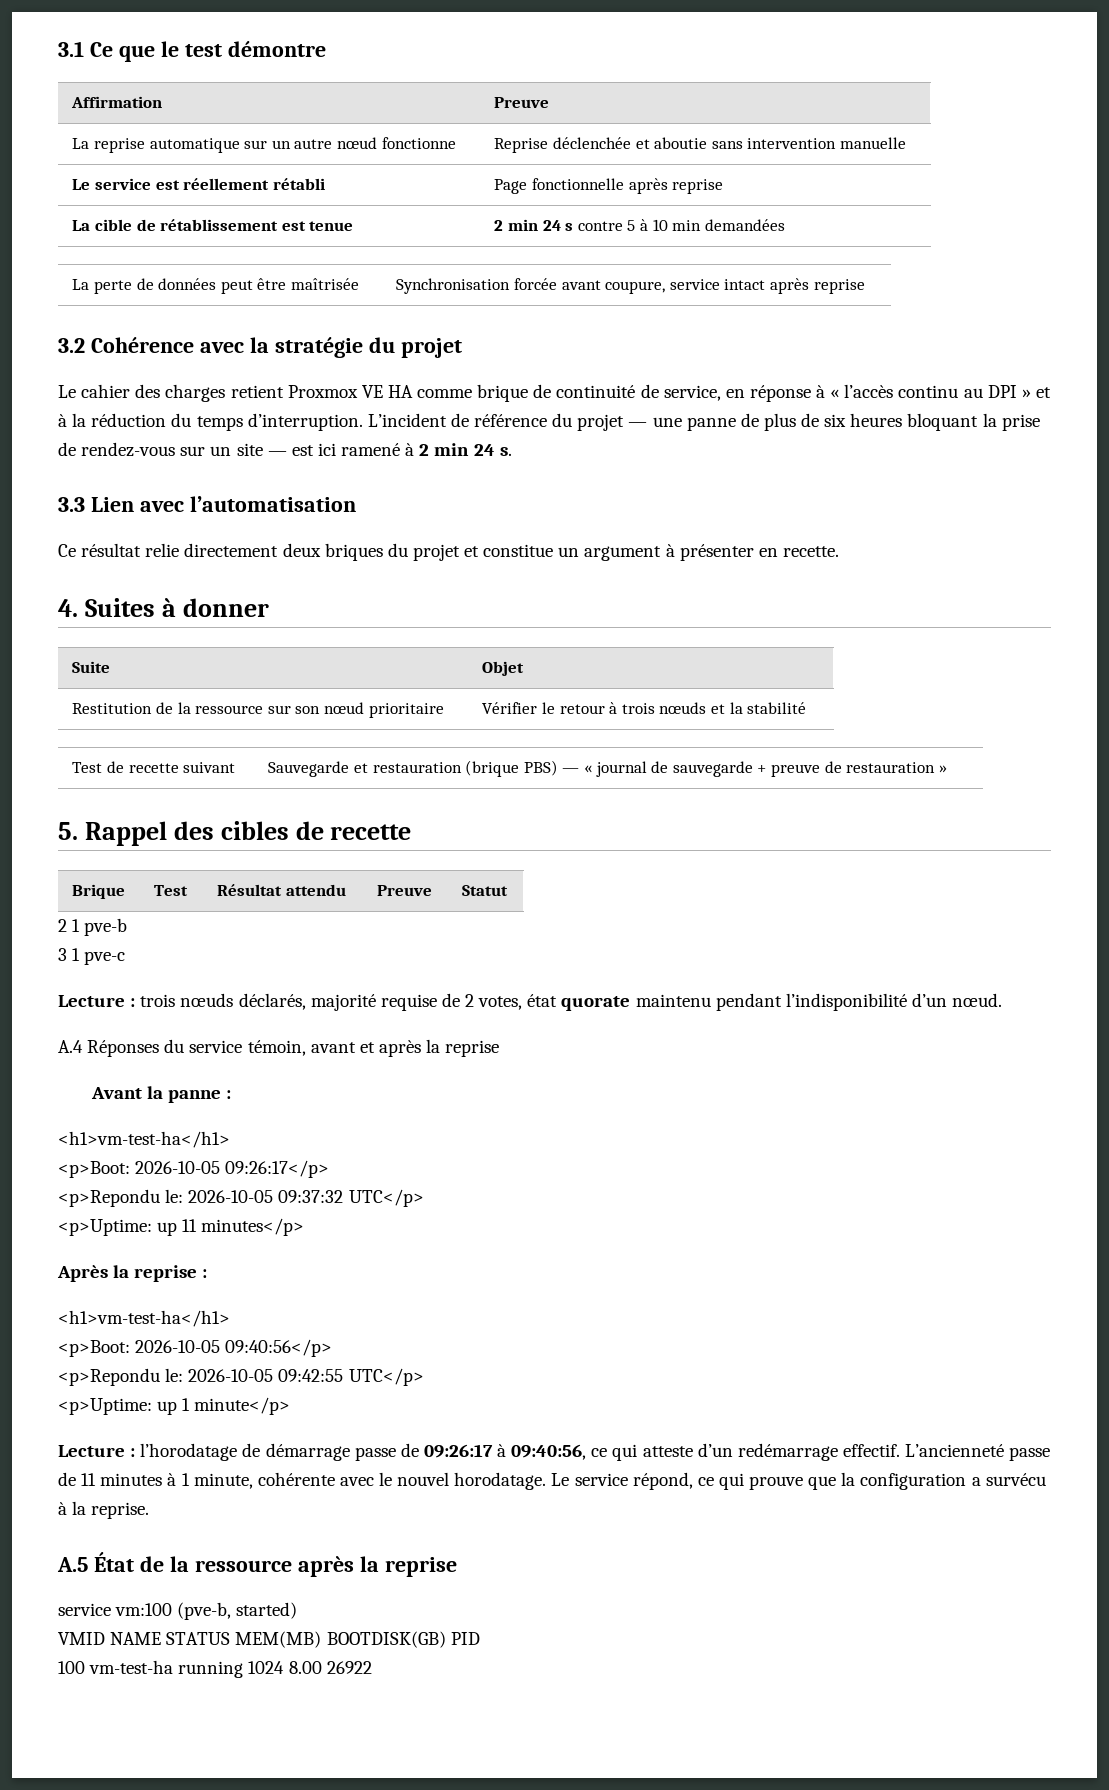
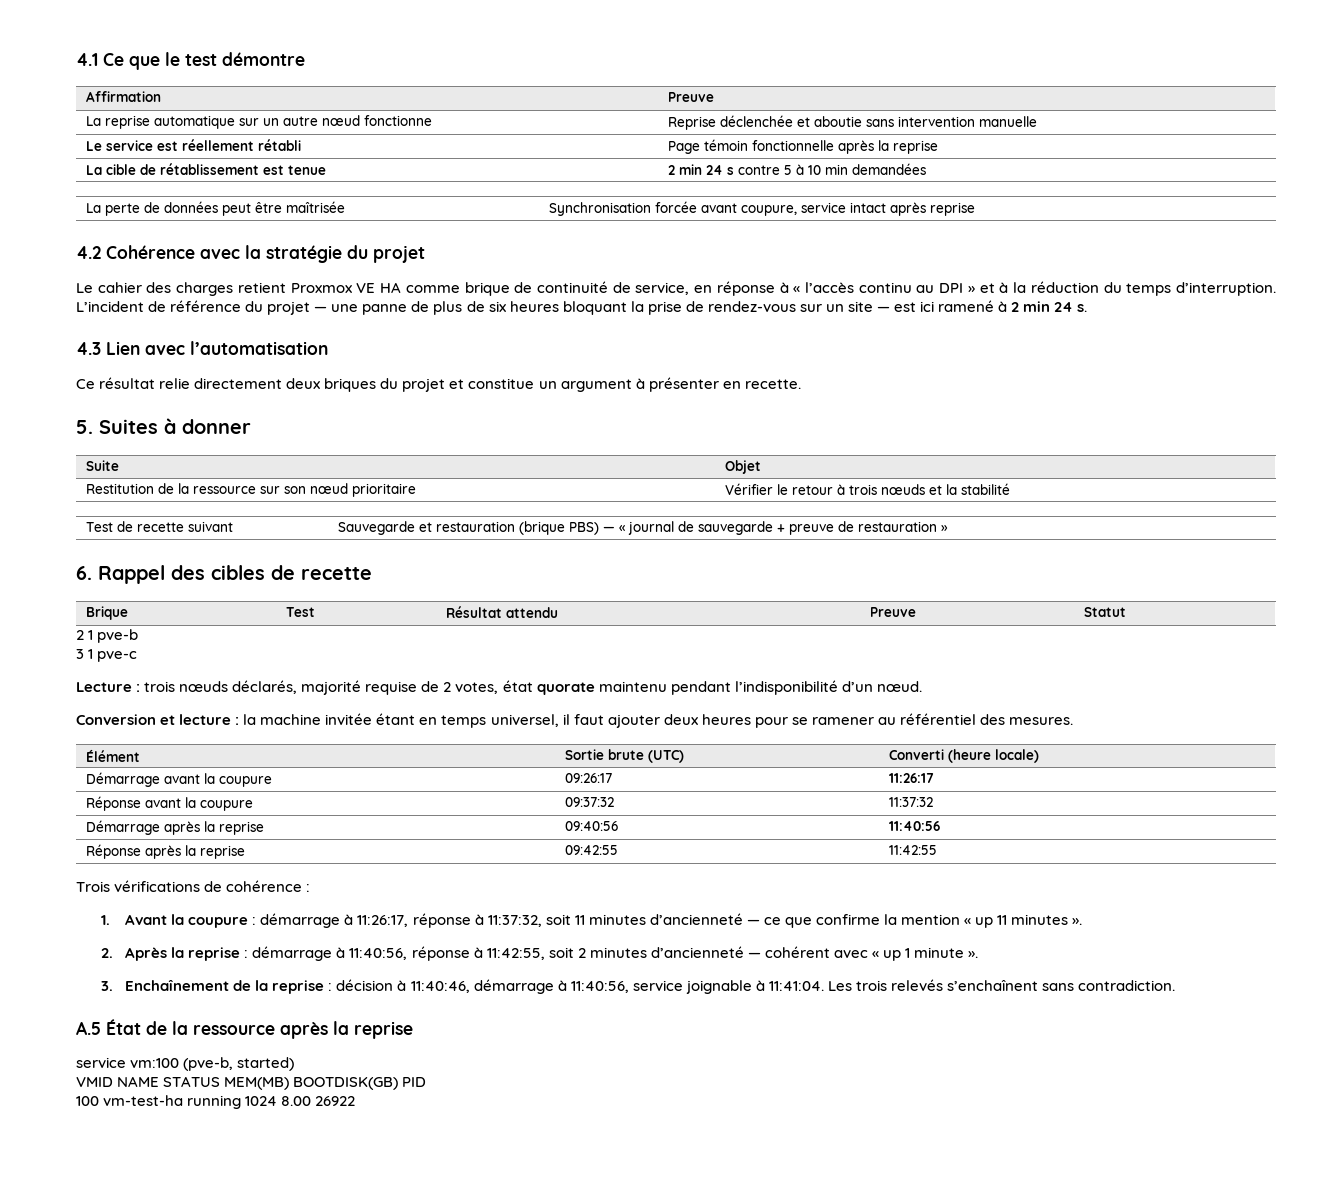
[58,41,84,57] 3.1 -> [76,53,98,66] 4.1
(528, 186) none -> [704,139,749,151] témoin
(668, 186) none -> [878,140,890,151] la
[58,338,85,353] 3.2 -> [76,246,101,259] 4.2
[58,497,85,512] 3.3 -> [76,342,101,355] 4.3
[58,599,78,617] 4. -> [76,420,93,434] 5.
[58,822,78,840] 5. -> [76,566,92,580] 6.
[58,1039,500,1057] A.4 Réponses du service témoin, avant et après la reprise // -> [76,713,1074,728] [86,749,141,762] [565,749,685,763] [889,749,1040,763] [86,772,273,787] [565,773,613,783] [889,773,935,783] [86,796,254,811] [565,797,615,807] [889,797,934,807] [86,820,265,835] [565,821,619,831] [889,821,941,831] [86,844,246,859] [565,845,619,855] [889,845,938,855] [76,880,311,892] [100,915,110,925] Conversion et lecture : la machine invitée étant en temps universel, il faut ajouter deux heures pour se ramener au référentiel des mesures. // Élément | Sortie brute (UTC) | Converti (heure locale) // Démarrage avant la coupure | 09:26:17 | 11:26:17 // Réponse avant la coupure | 09:37:32 | 11:37:32 // Démarrage après la reprise | 09:40:56 | 11:40:56 // Réponse après la reprise | 09:42:55 | 11:42:55 // Trois vérifications de cohérence : // 1.
[167,1090,231,1103] [58,1131,230,1148] [58,1160,330,1178] [58,1189,424,1207] [58,1218,305,1236] [57,1265,208,1282] [58,1310,230,1327] [58,1339,333,1357] [58,1368,424,1386] [58,1397,291,1415] [58,1443,1051,1461] [58,1472,1046,1490] [58,1501,150,1519] panne : // <h1>vm-test-ha</h1> // <p>Boot: 2026-10-05 09:26:17</p> // <p>Repondu le: 2026-10-05 09:37:32 UTC</p> // <p>Uptime: up 11 minutes</p> // Après la reprise : // <h1>vm-test-ha</h1> // <p>Boot: 2026-10-05 09:40:56</p> // <p>Repondu le: 2026-10-05 09:42:55 UTC</p> // <p>Uptime: up 1 minute</p> // Lecture : l’horodatage de démarrage passe de 09:26:17 à 09:40:56, ce qui atteste d’un redémarrage effectif. L’ancienneté passe de 11 minutes à 1 minute, cohérente avec le nouvel horodatage. Le service répond, ce qui prouve que la configuration a survécu à la reprise. -> [188,913,1083,928] [100,946,979,961] [100,979,1176,994] coupure : démarrage à 11:26:17, réponse à 11:37:32, soit 11 minutes d’ancienneté — ce que confirme la mention « up 11 minutes ». // 2. Après la reprise : démarrage à 11:40:56, réponse à 11:42:55, soit 2 minutes d’ancienneté — cohérent avec « up 1 minute ». // 3. Enchaînement de la reprise : décision à 11:40:46, démarrage à 11:40:56, service joignable à 11:41:04. Les trois relevés s’enchaînent sans contradiction.

